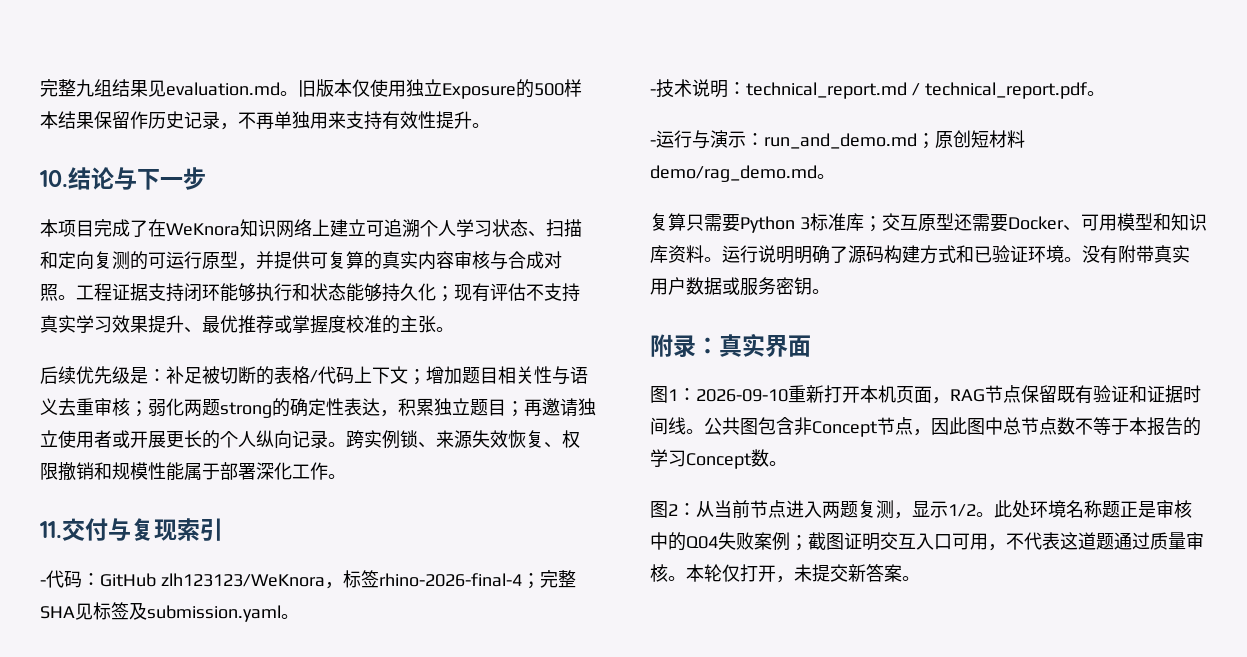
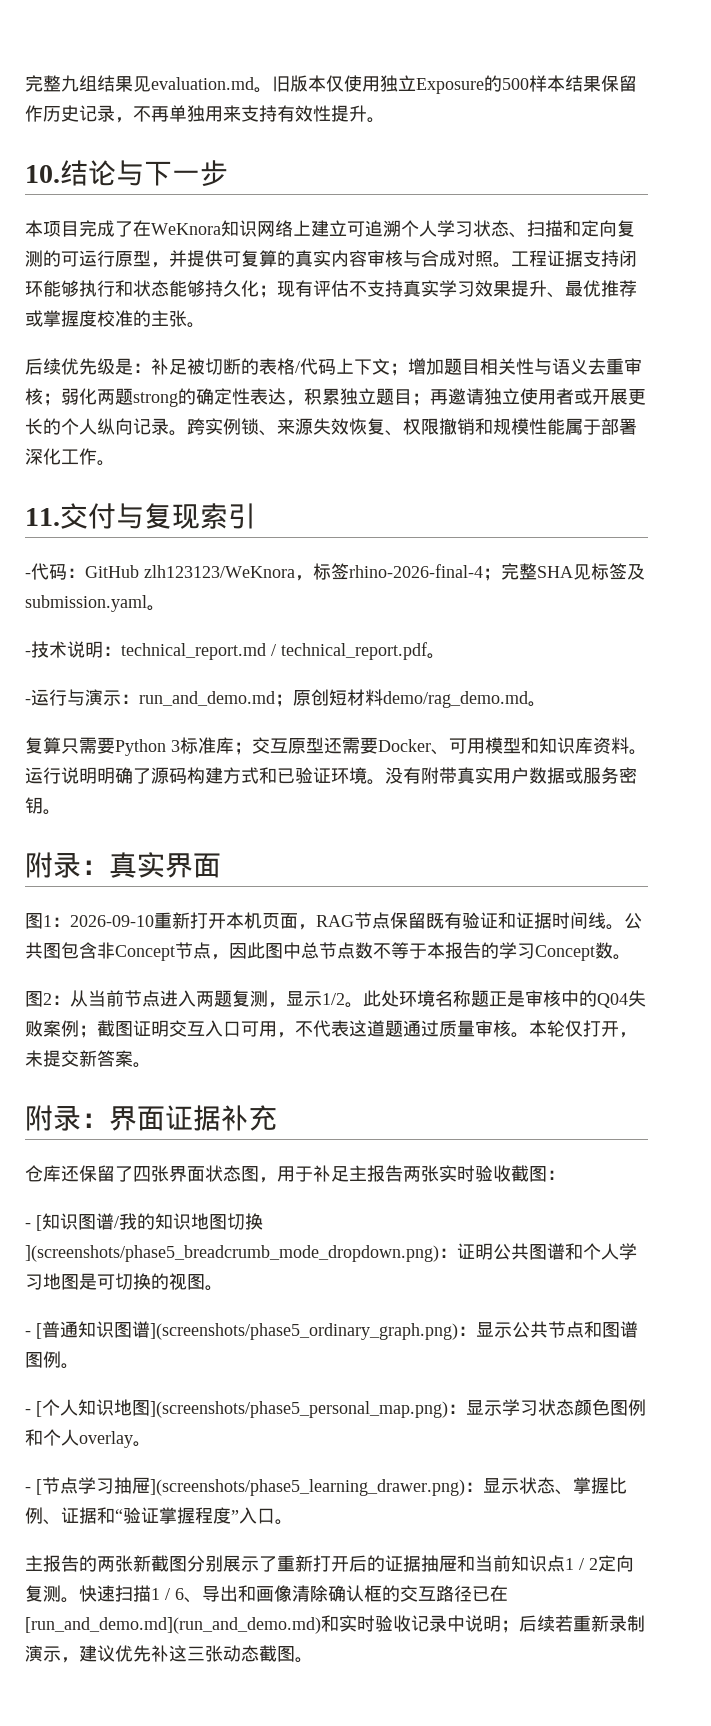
(920, 578) none -> [25,1105,277,1131] [25,1165,565,1183] [25,1213,263,1231] [25,1243,637,1262] [25,1273,223,1291] [25,1321,638,1340] [25,1351,79,1369] [25,1399,646,1418] [25,1429,151,1448] [25,1477,627,1496] [25,1507,293,1525] [25,1555,634,1572] [25,1585,508,1603] [25,1615,645,1634] [25,1645,313,1663] // 附录：界面证据补充 // 仓库还保留了四张界面状态图，用于补足主报告两张实时验收截图： // - [知识图谱/我的知识地图切换](screenshots/phase5_breadcrumb_mode_dropdown.png)：证明公共图谱和个人学习地图是可切换的视图。 // - [普通知识图谱](screenshots/phase5_ordinary_graph.png)：显示公共节点和图谱图例。 // - [个人知识地图](screenshots/phase5_personal_map.png)：显示学习状态颜色图例和个人overlay。 // - [节点学习抽屉](screenshots/phase5_learning_drawer.png)：显示状态、掌握比例、证据和“验证掌握程度”入口。 // 主报告的两张新截图分别展示了重新打开后的证据抽屉和当前知识点1 / 2定向复测。快速扫描1 / 6、导出和画像清除确认框的交互路径已在[run_and_demo.md](run_and_demo.md)和实时验收记录中说明；后续若重新录制演示，建议优先补这三张动态截图。

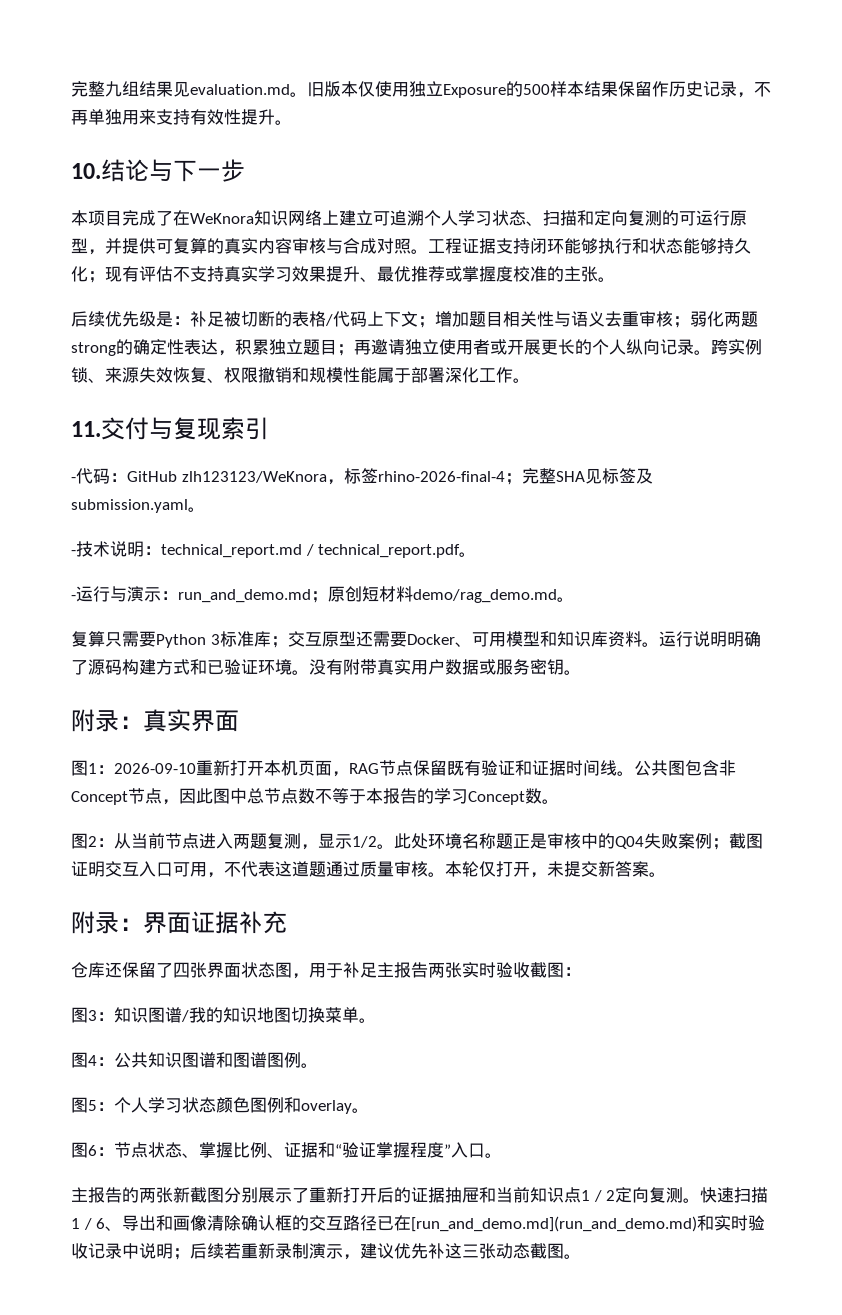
[25,1215,42,1231] - [ -> [71,1007,114,1023] 图3：
[25,1243,637,1262] [25,1273,223,1291] [25,1321,638,1340] [25,1351,79,1369] [25,1399,502,1418] ](screenshots/phase5_breadcrumb_mode_dropdown.png)：证明公共图谱和个人学习地图是可切换的视图。 // - [普通知识图谱](screenshots/phase5_ordinary_graph.png)：显示公共节点和图谱图例。 // - [个人知识地图](screenshots/phase5_personal_map.png)：显示 -> [325,1007,376,1023] [71,1052,318,1068] [71,1097,148,1113] 菜单。 // 图4：公共知识图谱和图谱图例。 // 图5：个人
[43,1429,79,1446] 个人 -> (301, 1105) none
[25,1477,519,1496] - [节点学习抽屉](screenshots/phase5_learning_drawer.png)：显示 -> [71,1142,148,1158] 图6：节点

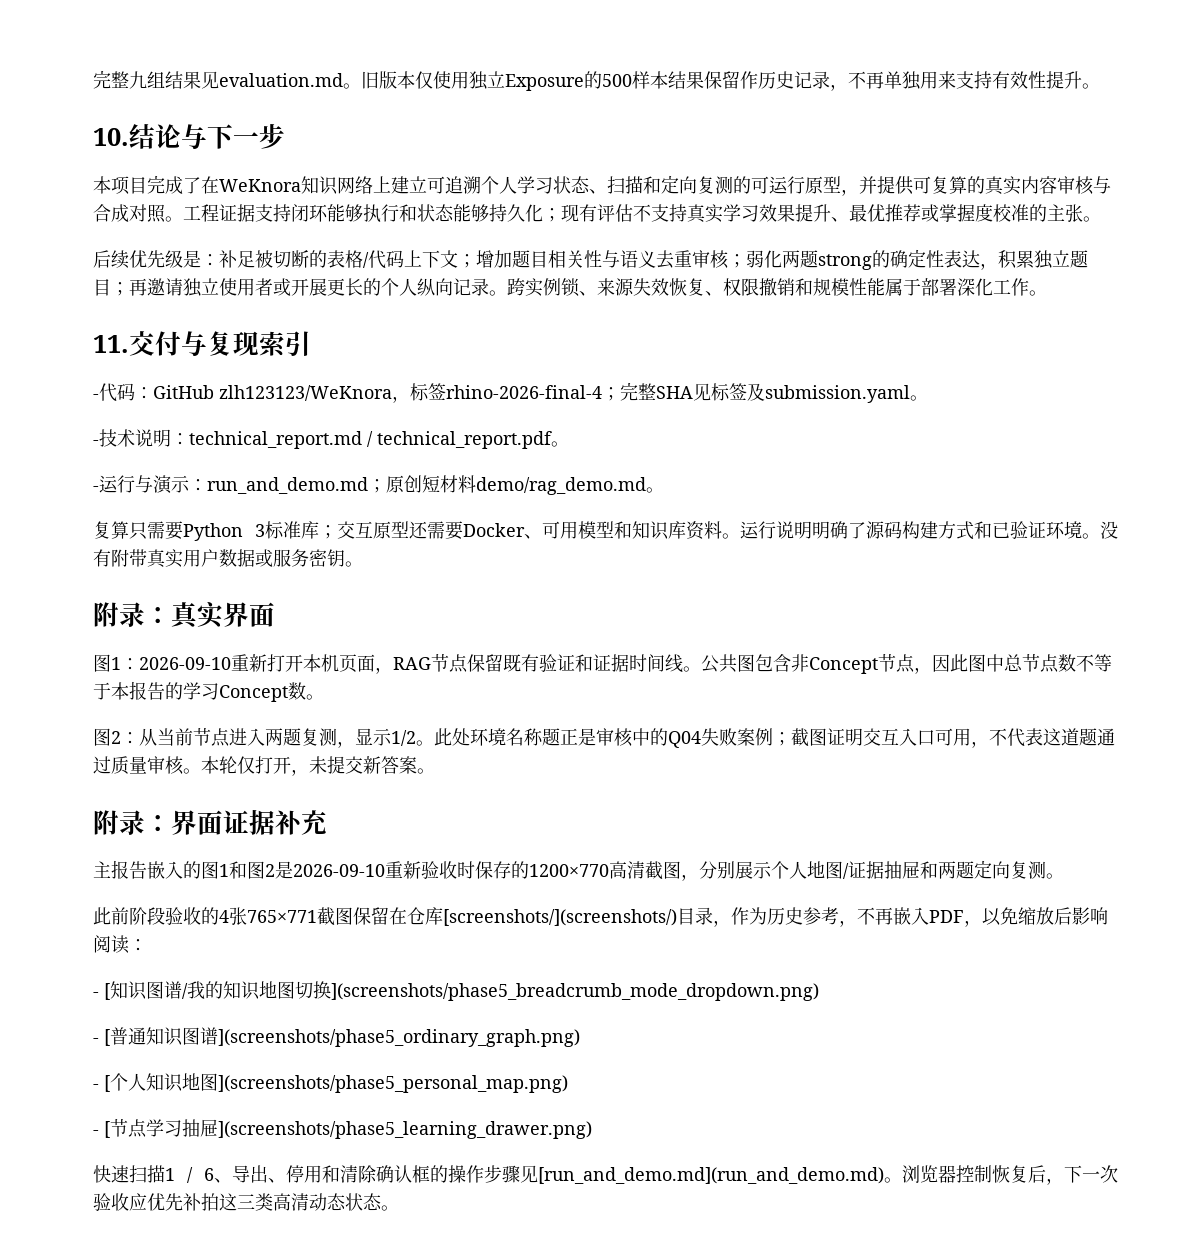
[71,962,564,979] 仓库还保留了四张界面状态图，用于补足主报告两张实时验收截图 -> [93,860,1064,881] [93,907,1108,927] [93,935,129,954] 主报告嵌入的图1和图2是2026-09-10重新验收时保存的1200×770高清截图，分别展示个人地图/证据抽屉和两题定向复测。 // 此前阶段验收的4张765×771截图保留在仓库[screenshots/](screenshots/)目录，作为历史参考，不再嵌入PDF，以免缩放后影响阅读
[71,1007,114,1023] 图3： -> [93,983,110,1000] - [
[325,1007,376,1023] [71,1052,318,1068] [71,1097,369,1114] [71,1142,502,1158] [71,1187,701,1203] 菜单。 // 图4：公共知识图谱和图谱图例。 // 图5：个人学习状态颜色图例和overlay。 // 图6：节点状态、掌握比例、证据和“验证掌握程度”入口。 // 主报告的两张新截图分别展示了重新打开后的证据抽屉和当前知识点1 / 2定向复测。 -> [331,983,819,1001] [93,1027,580,1047] [93,1073,568,1093] [93,1119,592,1139] ](screenshots/phase5_breadcrumb_mode_dropdown.png) // - [普通知识图谱](screenshots/phase5_ordinary_graph.png) // - [个人知识地图](screenshots/phase5_personal_map.png) // - [节点学习抽屉](screenshots/phase5_learning_drawer.png) //
[156,1215,208,1231] 和画像 -> [268,1165,340,1183] 、停用和
[309,1215,766,1232] [71,1243,564,1260] 交互路径已在[run_and_demo.md](run_and_demo.md)和实时验收记录中说明；后续若重新录制演示，建议优先补这三张动态截图 -> [448,1165,1118,1185] [93,1193,382,1211] 操作步骤见[run_and_demo.md](run_and_demo.md)。浏览器控制恢复后，下一次验收应优先补拍这三类高清动态状态

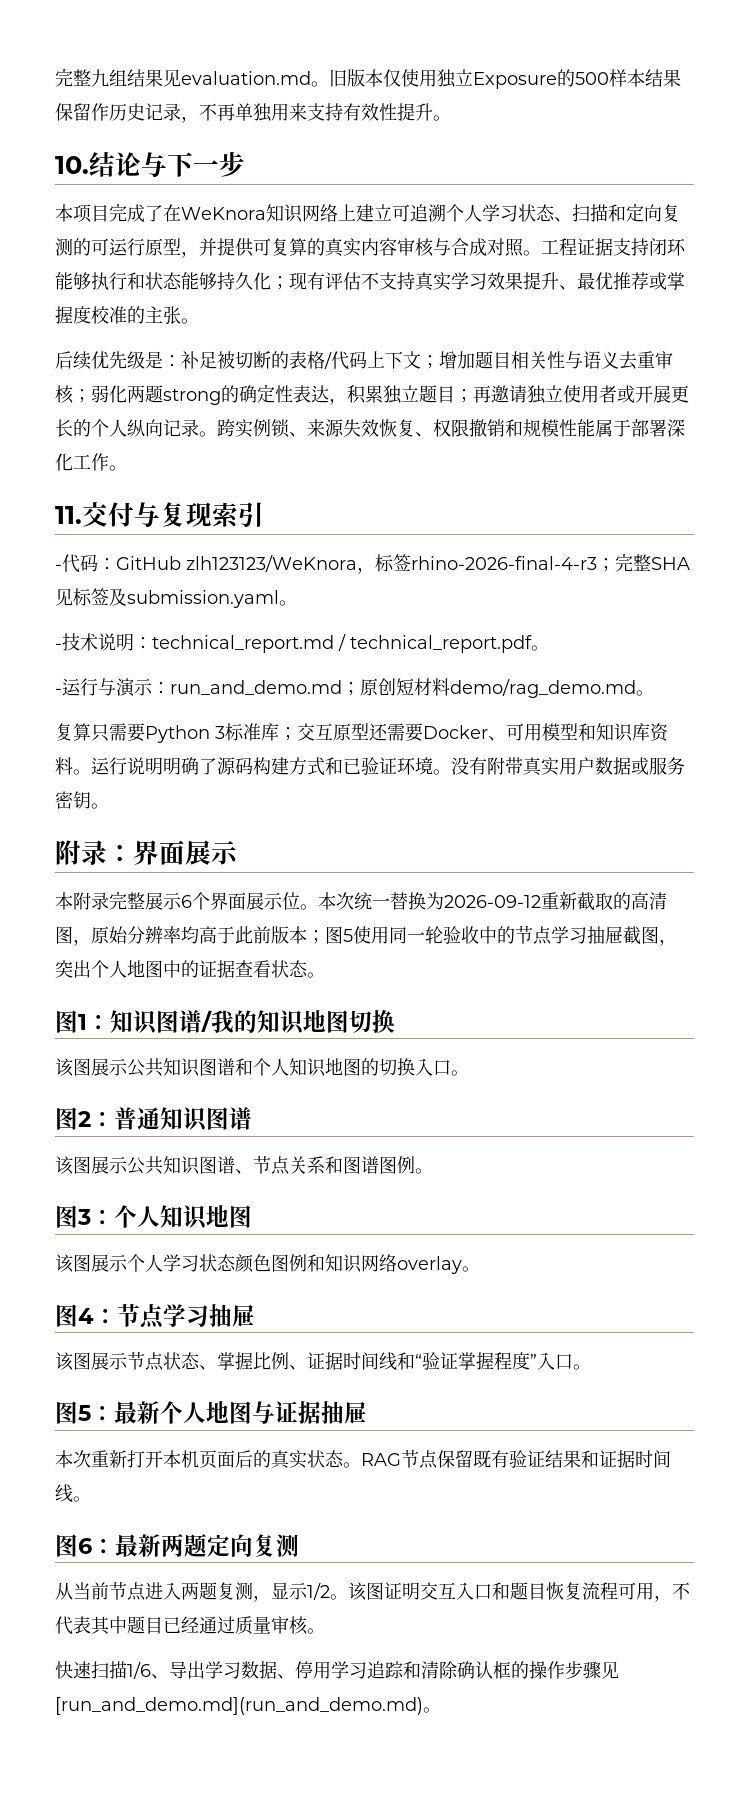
[446,385,602,399] rhino-2026-final-4 -> [411,556,597,570] rhino-2026-final-4-r3
[171,602,275,629] [93,654,231,672] 真实界面 // 图1：2026-09-10 -> [133,840,239,865] [55,891,667,911] [55,926,677,946] [55,960,325,978] [55,1009,395,1035] [55,1058,469,1077] [55,1107,252,1132] [55,1156,433,1175] [55,1205,252,1230] [55,1254,480,1274] [55,1303,255,1329] [55,1352,591,1371] [55,1401,367,1424] [55,1450,91,1468] 界面展示 // 本附录完整展示6个界面展示位。本次统一替换为2026-09-12重新截取的高清图，原始分辨率均高于此前版本；图5使用同一轮验收中的节点学习抽屉截图，突出个人地图中的证据查看状态。 // 图1：知识图谱/我的知识地图切换 // 该图展示公共知识图谱和个人知识地图的切换入口。 // 图2：普通知识图谱 // 该图展示公共知识图谱、节点关系和图谱图例。 // 图3：个人知识地图 // 该图展示个人学习状态颜色图例和知识网络overlay。 // 图4：节点学习抽屉 // 该图展示节点状态、掌握比例、证据时间线和“验证掌握程度”入口。 // 图5：最新个人地图与证据抽屉 // 本次
[375,667,393,674] ， -> [235,1450,361,1469] 后的真实状态。
(575, 662) none -> [545,1450,581,1468] 结果
[701,654,1112,674] [93,681,324,702] [93,728,139,746] 公共图包含非Concept节点，因此图中总节点数不等于本报告的学习Concept数。 // 图2： -> [55,1533,299,1557] // 图6：最新两题定向复测 //
[434,728,1115,748] [93,756,435,776] [93,809,327,835] [93,860,1064,881] [93,907,1108,927] [93,935,147,954] [93,981,819,1001] [93,1027,580,1047] [93,1073,568,1093] [93,1119,592,1139] [93,1165,322,1183] 此处环境名称题正是审核中的Q04失败案例；截图证明交互入口可用，不代表这道题通过质量审核。本轮仅打开，未提交新答案。 // 附录：界面证据补充 // 主报告嵌入的图1和图2是2026-09-10重新验收时保存的1200×770高清截图，分别展示个人地图/证据抽屉和两题定向复测。 // 此前阶段验收的4张765×771截图保留在仓库[screenshots/](screenshots/)目录，作为历史参考，不再嵌入PDF，以免缩放后影响阅读： // - [知识图谱/我的知识地图切换](screenshots/phase5_breadcrumb_mode_dropdown.png) // - [普通知识图谱](screenshots/phase5_ordinary_graph.png) // - [个人知识地图](screenshots/phase5_personal_map.png) // - [节点学习抽屉](screenshots/phase5_learning_drawer.png) // 快速扫描1 / 6、导出、停用 -> [348,1582,690,1602] [55,1616,325,1635] [55,1661,404,1679] 该图证明交互入口和题目恢复流程可用，不代表其中题目已经通过质量审核。 // 快速扫描1/6、导出学习数据、停用学习追踪
[902,1165,1118,1185] [93,1193,399,1211] 浏览器控制恢复后，下一次验收应优先补拍这三类高清动态状态。 -> (441, 1710) none

